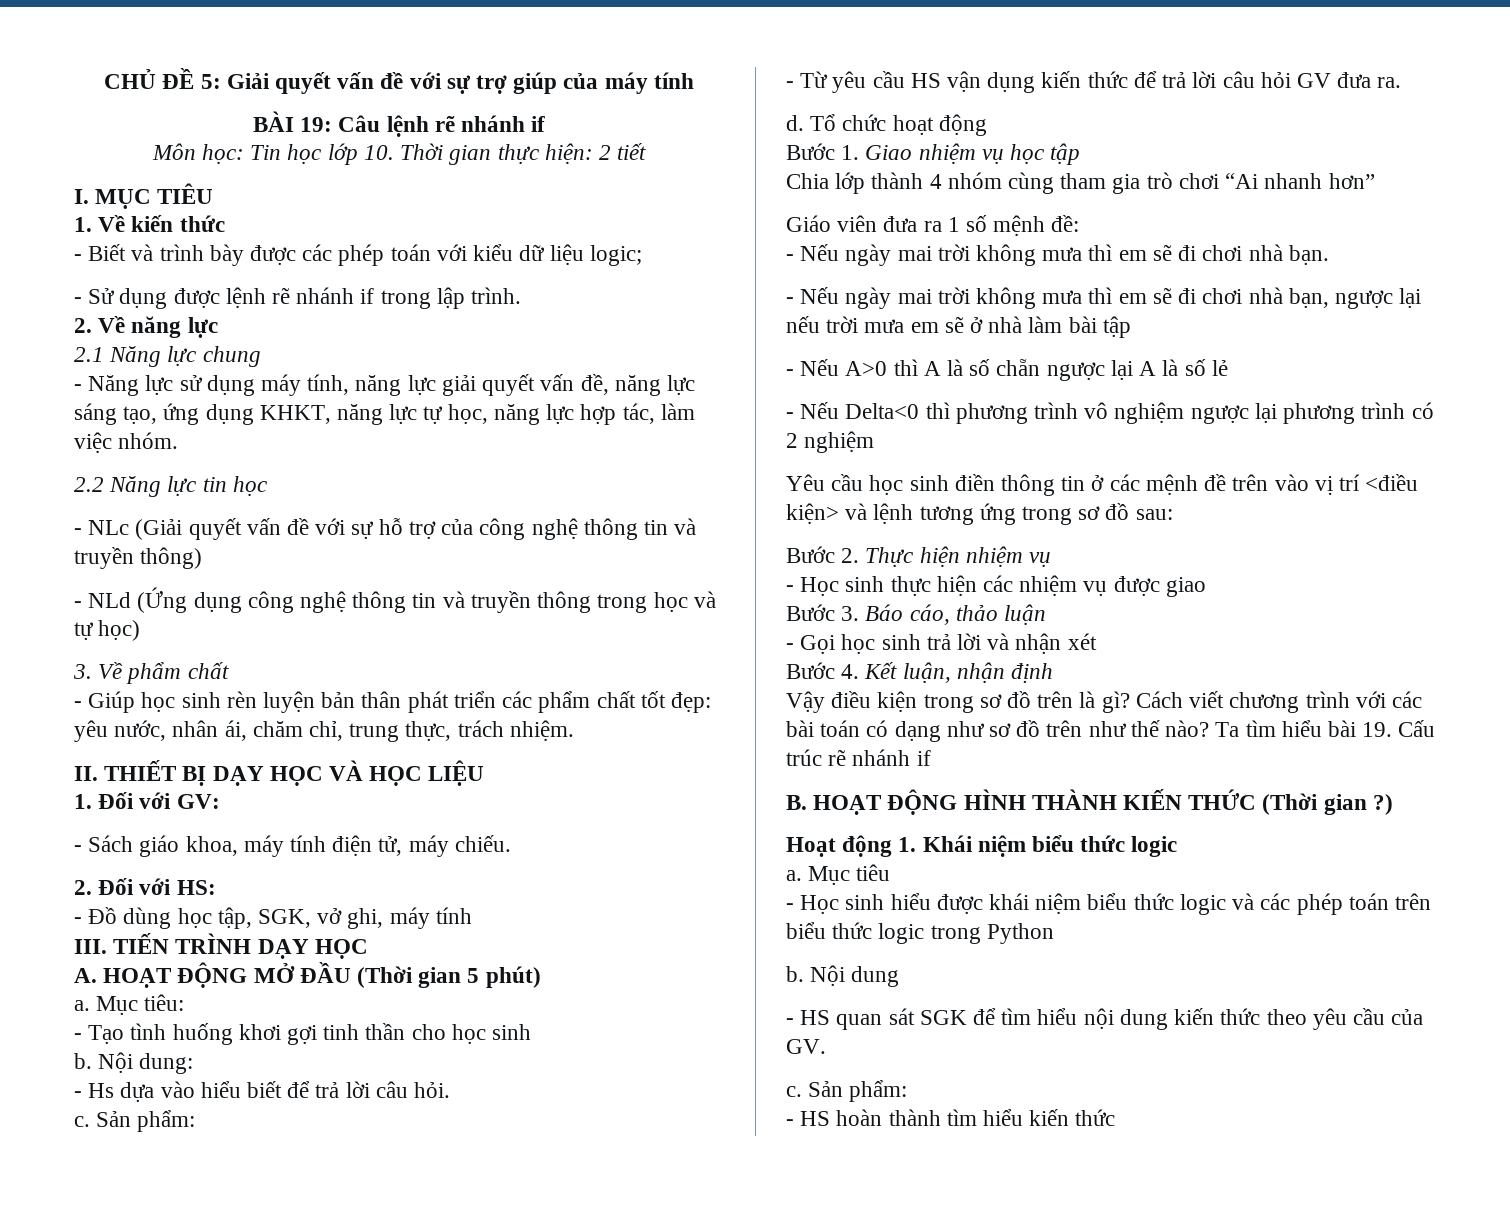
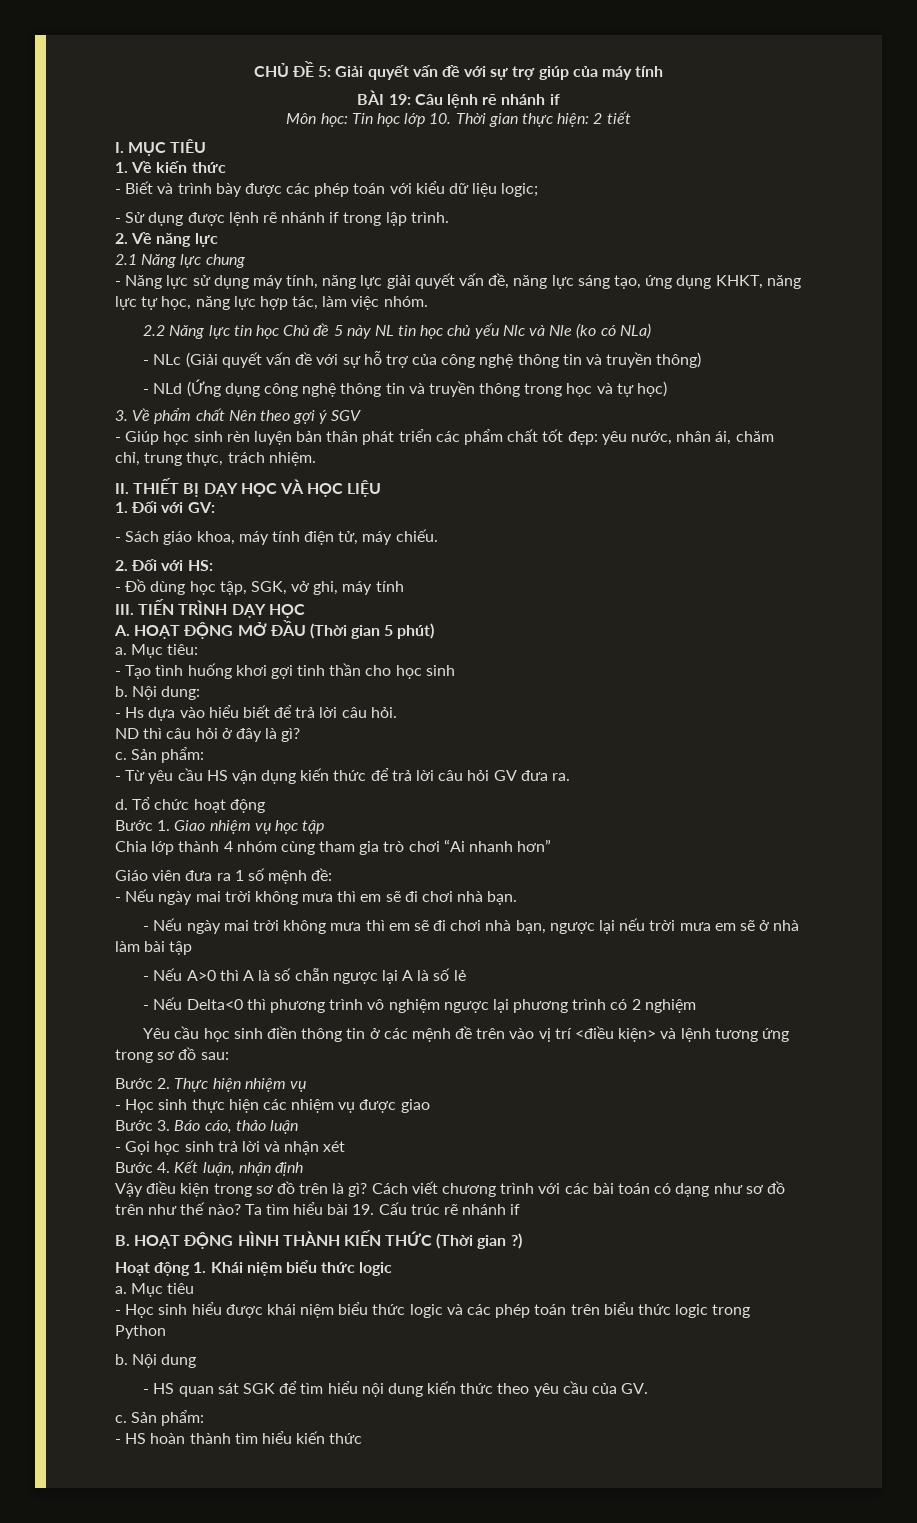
(267, 486) none -> [283,323,651,339] Chủ đề 5 này NL tin học chủ yếu Nlc và Nle (ko có NLa)
(229, 670) none -> [228,410,362,424] Nên theo gợi ý SGV
(451, 1090) none -> [115,728,301,742] // ND thì câu hỏi ở đây là gì?

